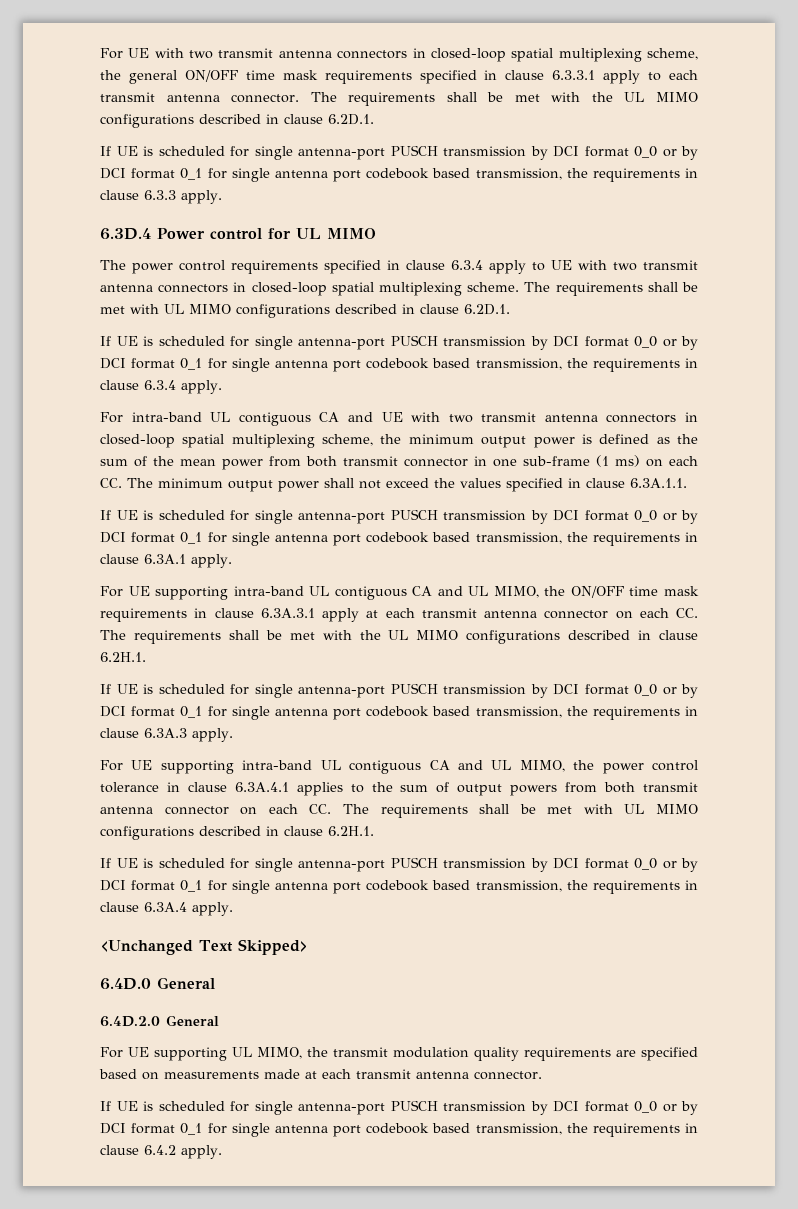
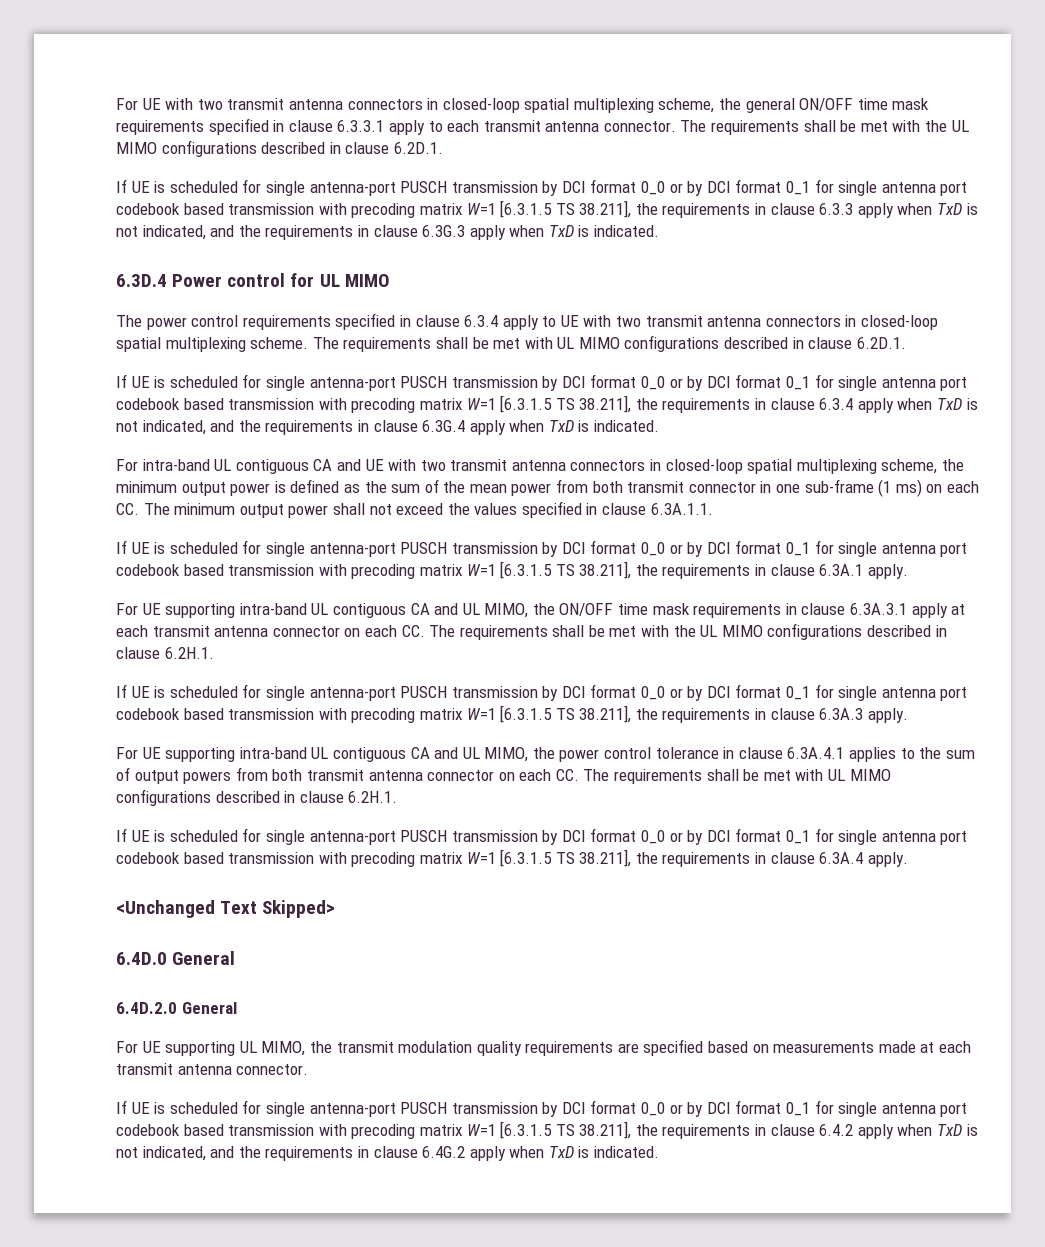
[475,168,562,180] transmission, -> [228,200,632,218] transmission with precoding matrix W=1 [6.3.1.5 TS 38.211],
[181,190,222,204] apply. -> [857,203,978,218] [116,225,660,240] apply when TxD is not indicated, and the requirements in clause 6.3G.3 apply when TxD is indicated.
[475,358,562,370] transmission, -> [228,395,632,413] transmission with precoding matrix W=1 [6.3.1.5 TS 38.211],
[181,380,222,394] apply. -> [857,398,978,413] [116,420,660,435] apply when TxD is not indicated, and the requirements in clause 6.3G.4 apply when TxD is indicated.
[475,532,562,544] transmission, -> [228,561,632,579] transmission with precoding matrix W=1 [6.3.1.5 TS 38.211],
[475,706,562,718] transmission, -> [228,705,632,723] transmission with precoding matrix W=1 [6.3.1.5 TS 38.211],
[475,880,562,892] transmission, -> [228,849,632,867] transmission with precoding matrix W=1 [6.3.1.5 TS 38.211],
[475,1123,562,1135] transmission, -> [228,1121,632,1139] transmission with precoding matrix W=1 [6.3.1.5 TS 38.211],
[181,1145,222,1159] apply. -> [857,1124,978,1139] [116,1146,660,1161] apply when TxD is not indicated, and the requirements in clause 6.4G.2 apply when TxD is indicated.

